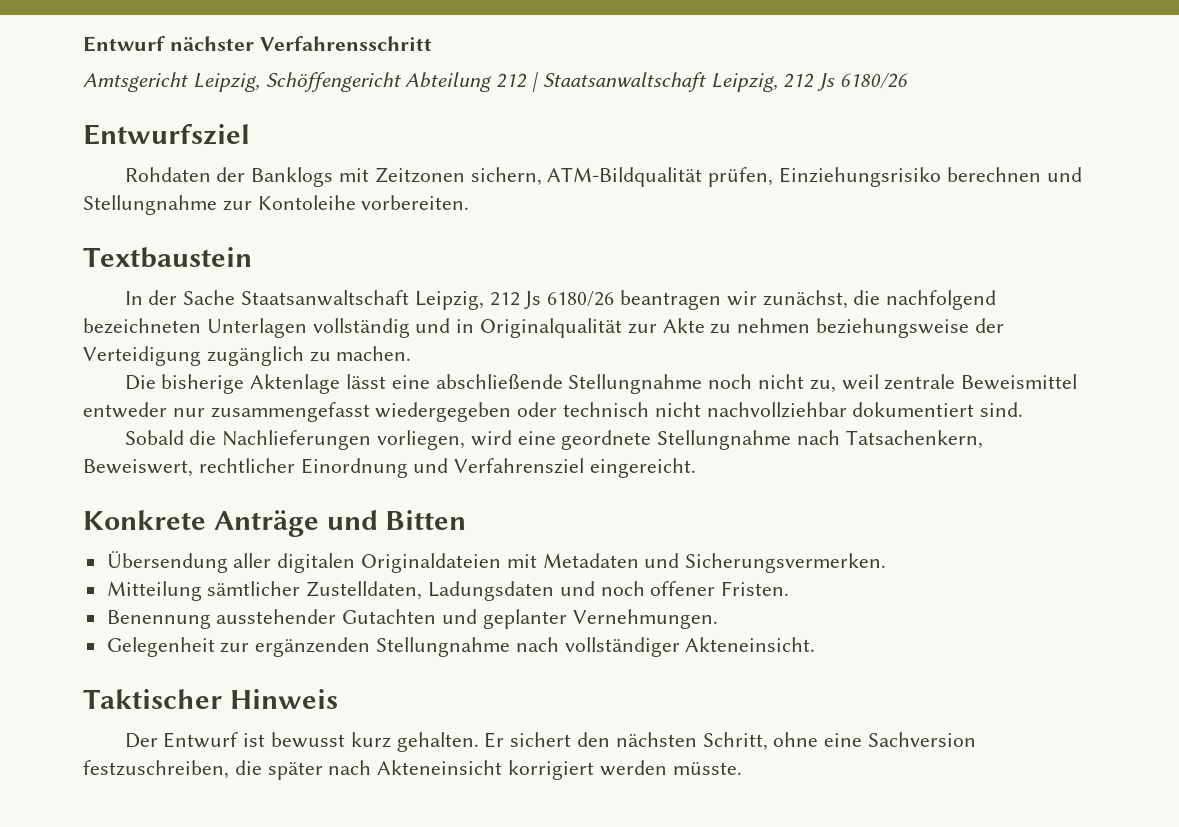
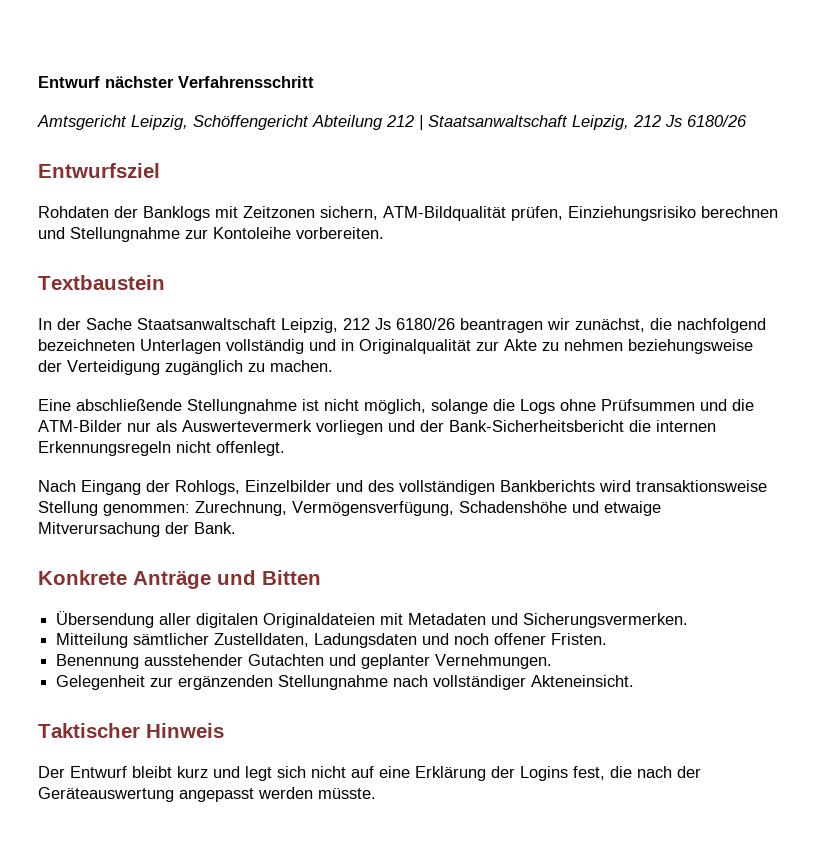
[124,374,1078,394] [83,402,1024,422] [124,430,983,450] [83,458,697,478] Die bisherige Aktenlage lässt eine abschließende Stellungnahme noch nicht zu, weil zentrale Beweismittel entweder nur zusammengefasst wiedergegeben oder technisch nicht nachvollziehbar dokumentiert sind. // Sobald die Nachlieferungen vorliegen, wird eine geordnete Stellungnahme nach Tatsachenkern, Beweiswert, rechtlicher Einordnung und Verfahrensziel eingereicht. -> [38,399,754,414] [38,420,716,435] [38,441,285,456] [38,480,767,495] [38,501,661,516] [38,522,236,537] Eine abschließende Stellungnahme ist nicht möglich, solange die Logs ohne Prüfsummen und die ATM-Bilder nur als Auswertevermerk vorliegen und der Bank-Sicherheitsbericht die internen Erkennungsregeln nicht offenlegt. // Nach Eingang der Rohlogs, Einzelbilder und des vollständigen Bankberichts wird transaktionsweise Stellung genommen: Zurechnung, Vermögensverfügung, Schadenshöhe und etwaige Mitverursachung der Bank.
[243,732,977,752] [83,760,595,780] ist bewusst kurz gehalten. Er sichert den nächsten Schritt, ohne eine Sachversion festzuschreiben, die später nach Akteneinsicht korrigiert -> [132,766,701,781] [38,787,254,802] bleibt kurz und legt sich nicht auf eine Erklärung der Logins fest, die nach der Geräteauswertung angepasst

